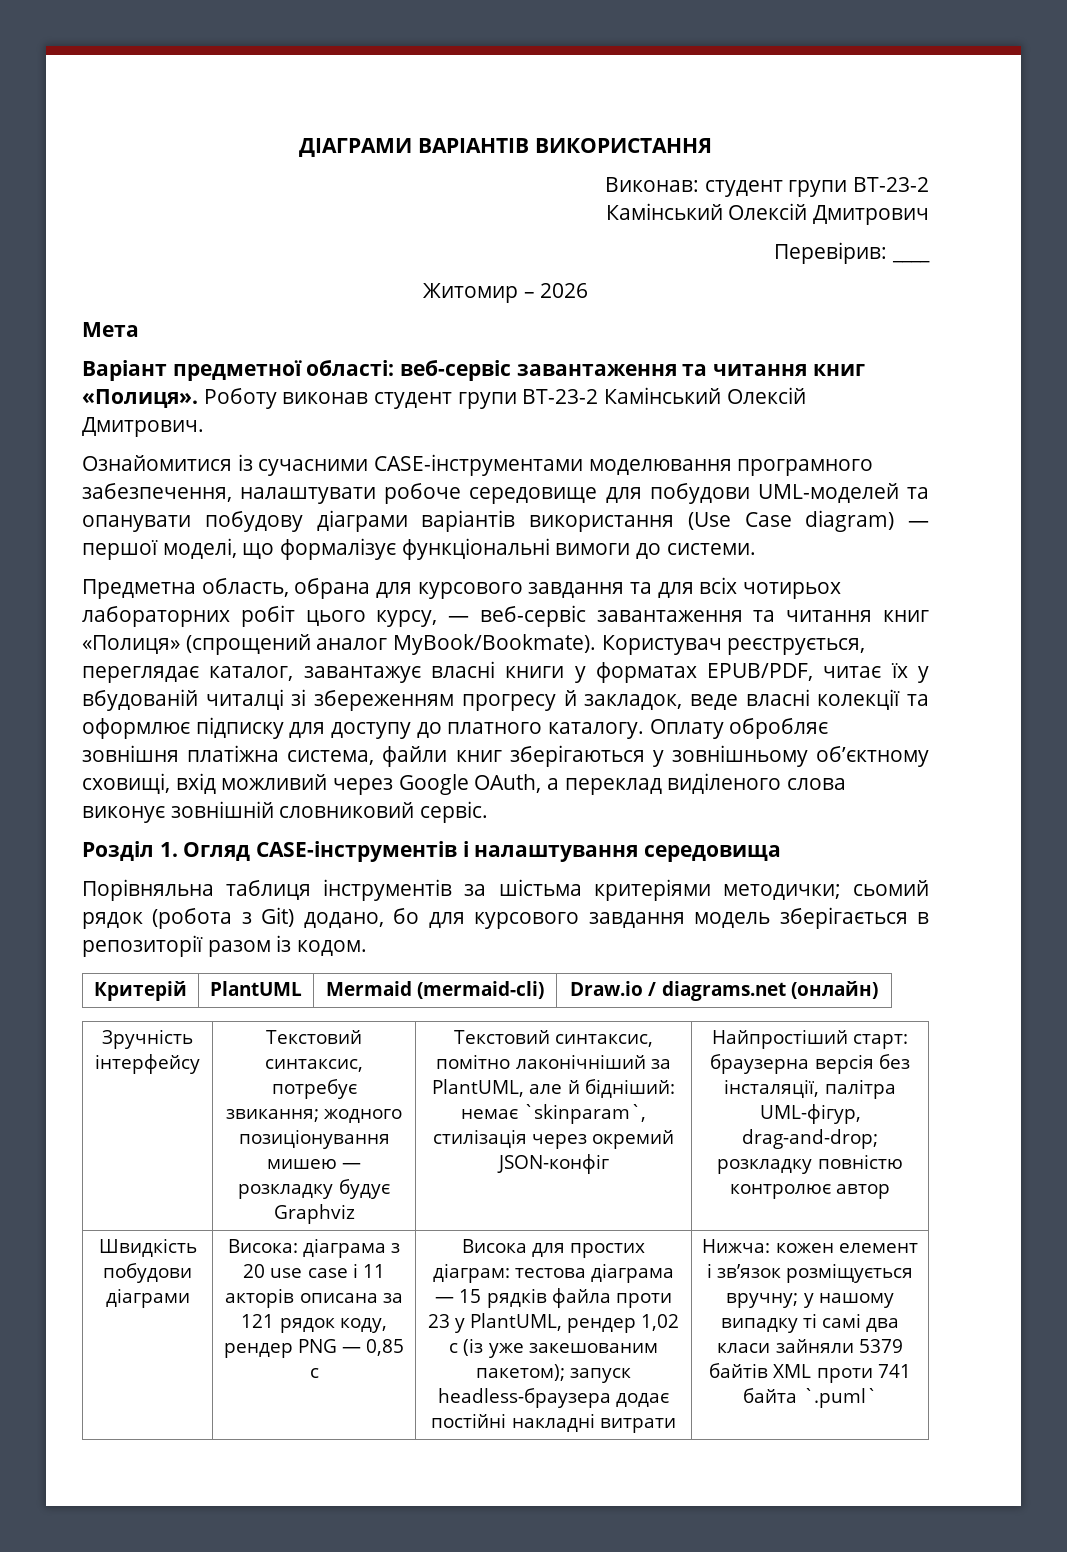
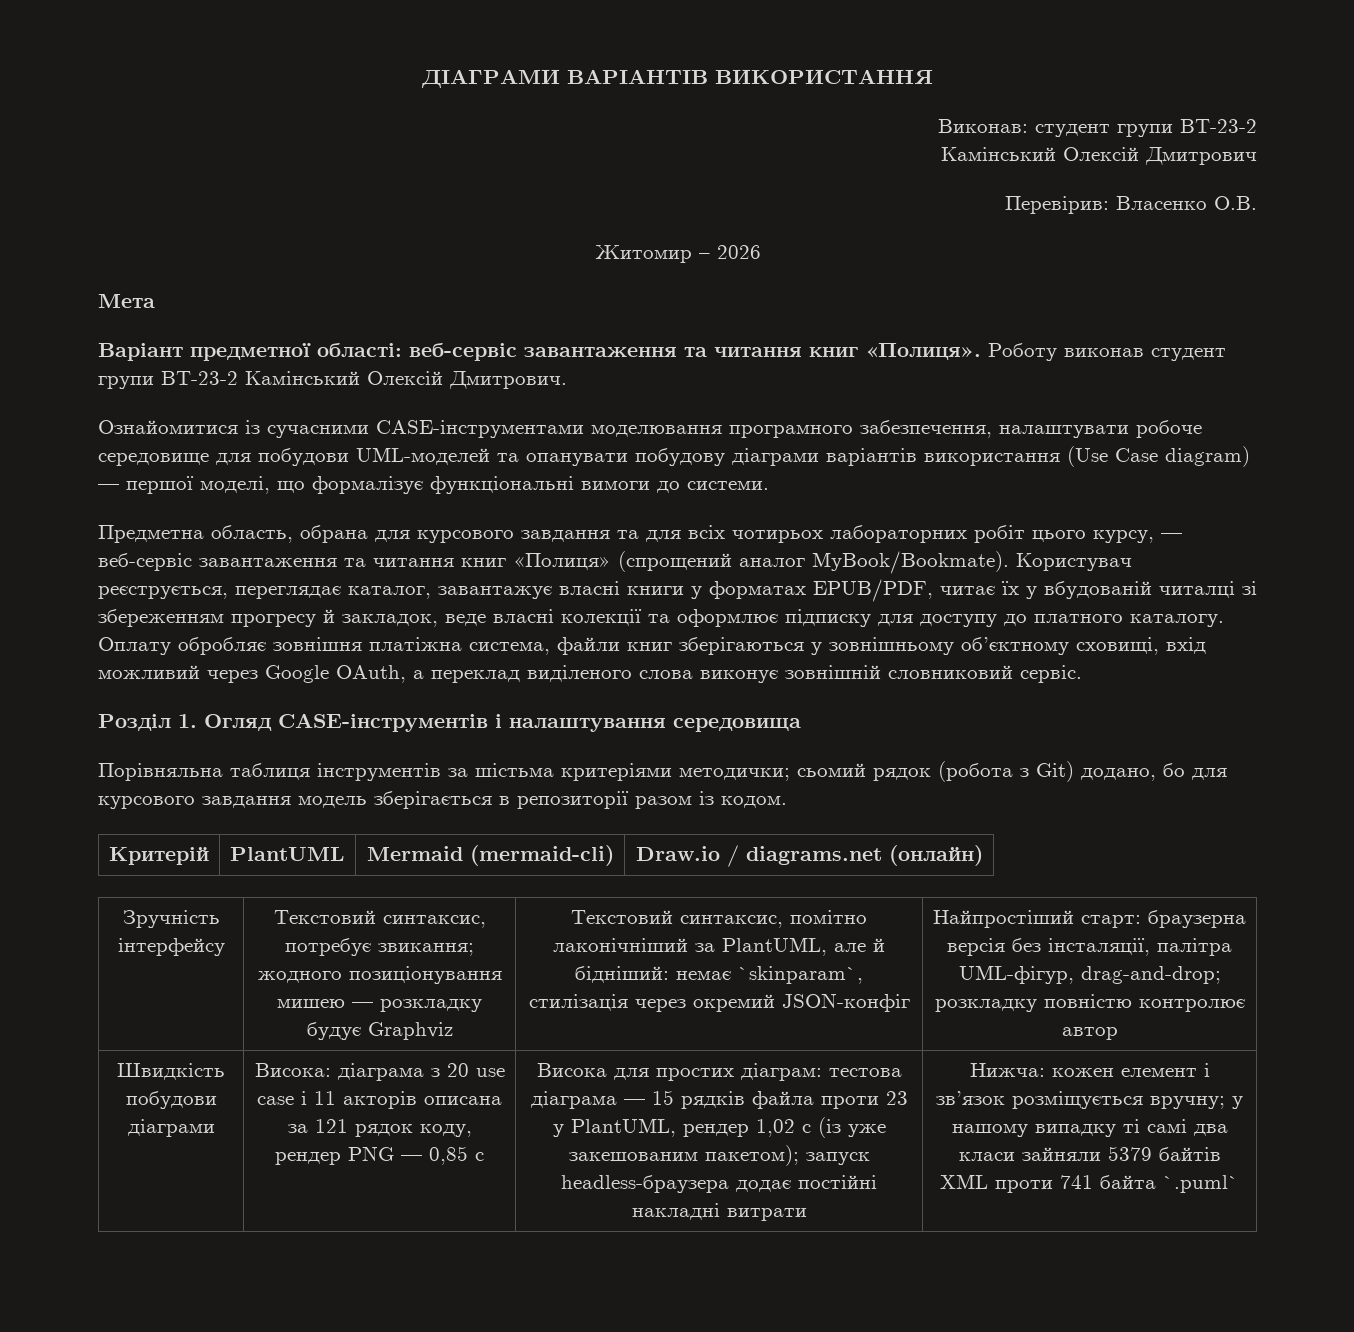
[891,259,930,263] ____ -> [1116,196,1257,210] Власенко О.В.

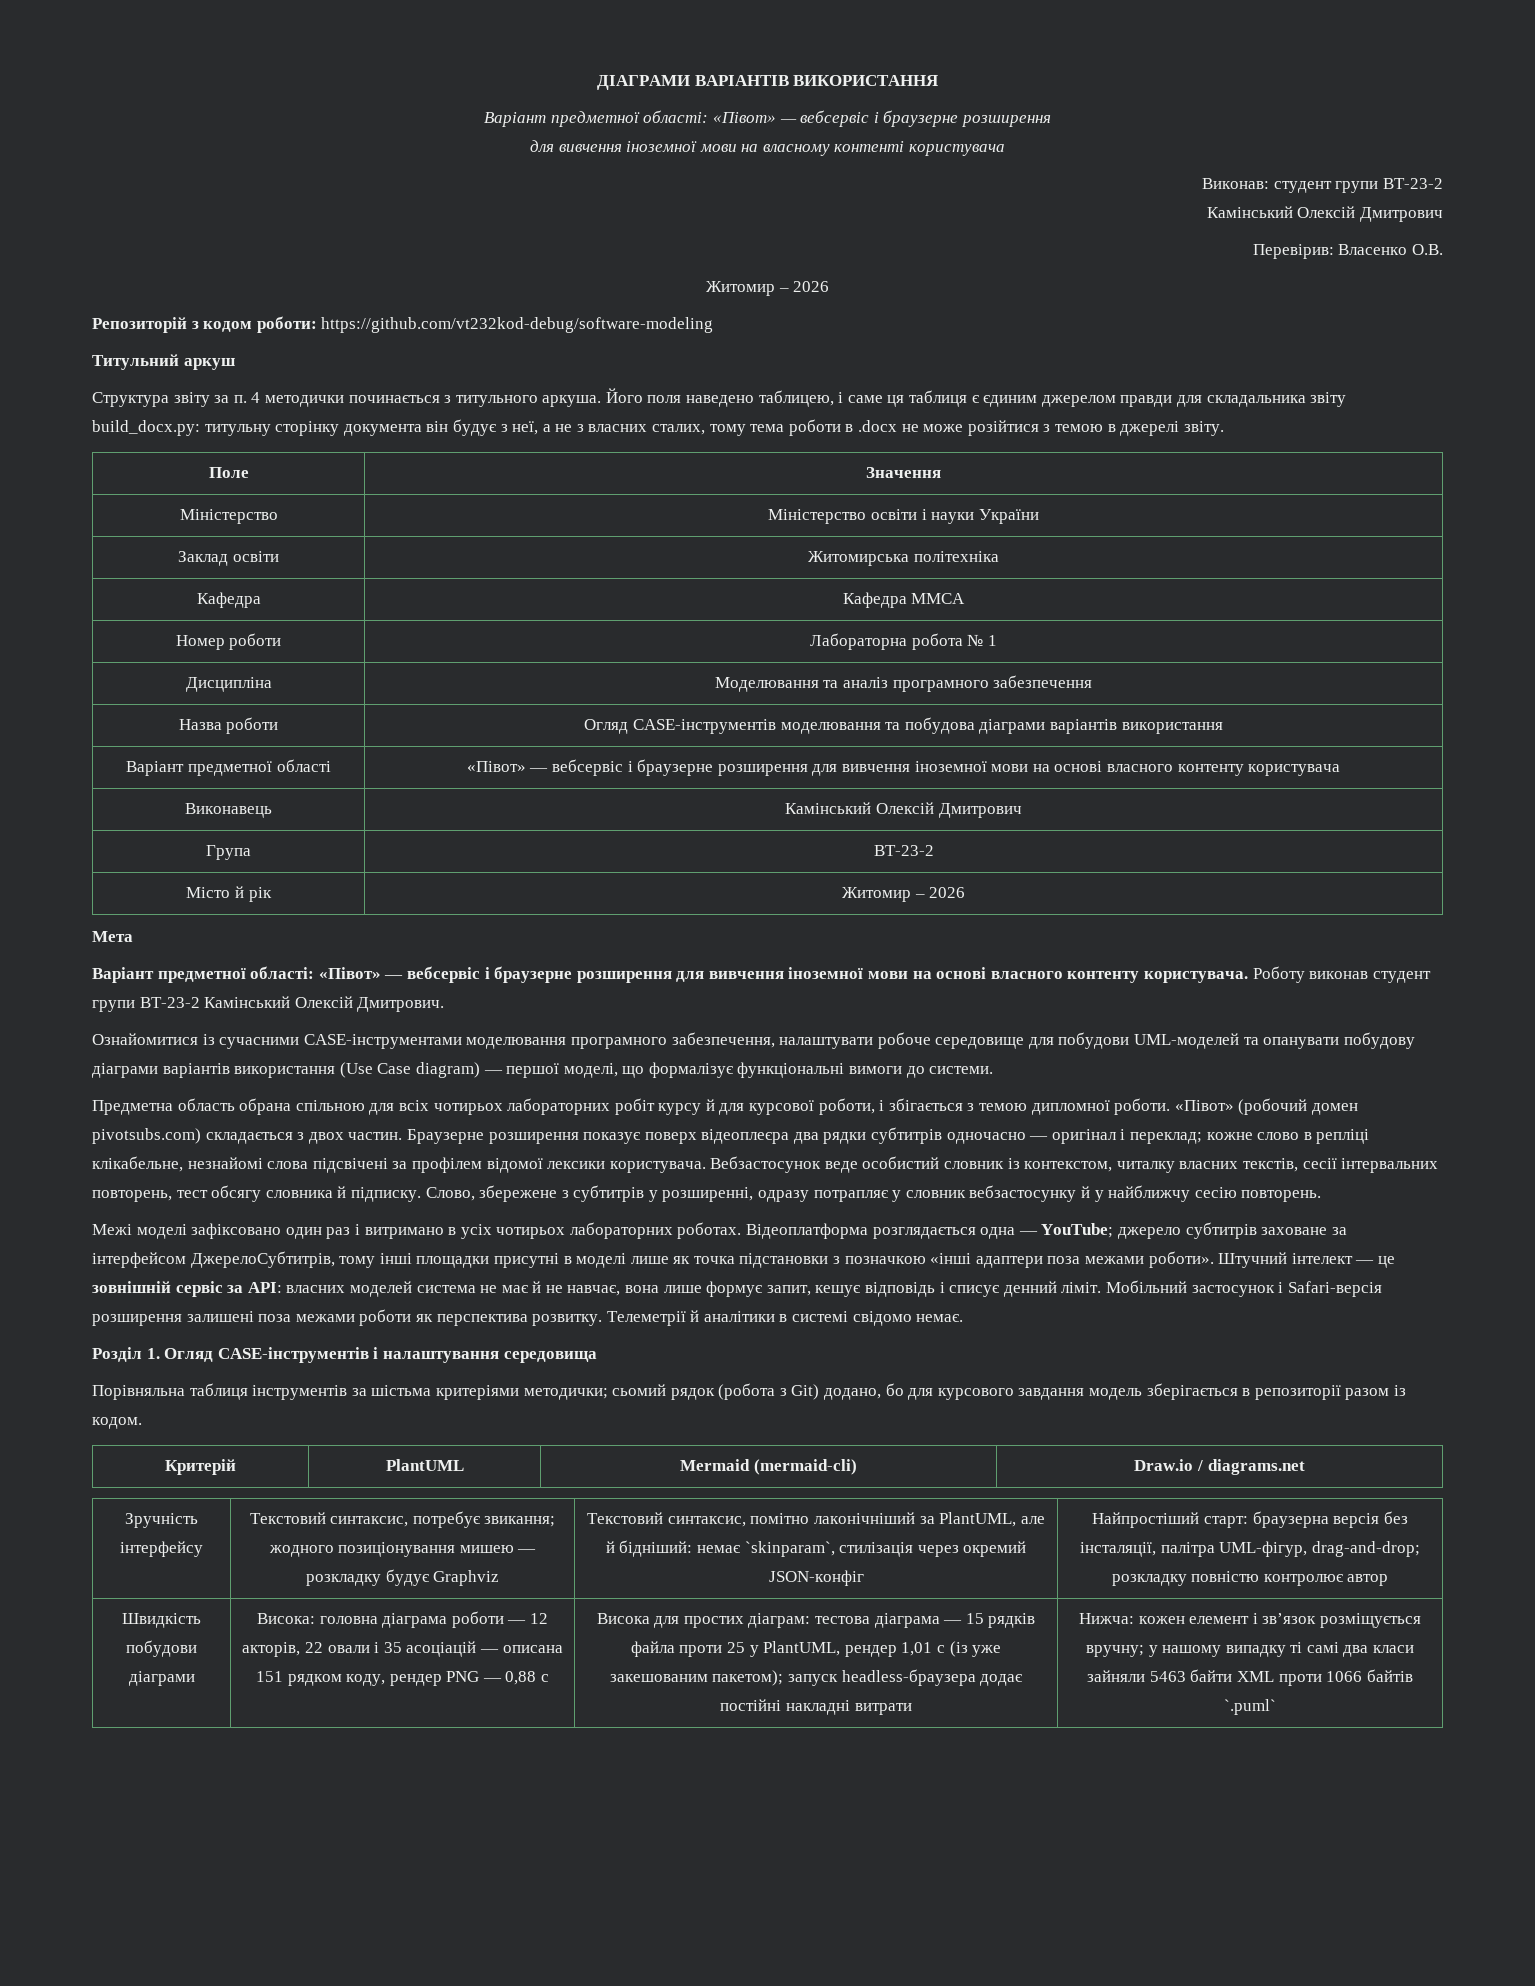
(933, 77) none -> [484,110,1051,127] [529,140,1006,156] // Варіант предметної області: «Півот» — вебсервіс і браузерне розширення // для вивчення іноземної мови на власному контенті користувача
[98,294,155,308] [98,343,981,361] Мета // Варіант предметної області: веб-сервіс завантаження та читання книг «Полиця». -> [92,316,714,333] [92,354,235,370] [92,388,1347,407] [92,419,1224,436] [208,467,249,478] [866,467,941,478] [179,509,278,524] [768,509,1039,524] [178,551,279,566] [808,551,999,566] [196,592,261,608] [842,592,966,608] [175,633,282,650] [810,633,997,650] [185,677,272,692] [714,675,1093,692] [178,717,279,734] [584,717,1223,734] [126,759,331,776] [466,759,1341,776] [185,803,272,818] [785,802,1022,818] [206,845,251,860] [873,845,934,856] [186,886,272,902] [841,887,966,902] [92,931,133,942] [92,966,1249,983] Репозиторій з кодом роботи: https://github.com/vt232kod-debug/software-modeling // Титульний аркуш // Структура звіту за п. 4 методички починається з титульного аркуша. Його поля наведено таблицею, і саме ця таблиця є єдиним джерелом правди для складальника звіту build_docx.py: титульну сторінку документа він будує з неї, а не з власних сталих, тому тема роботи в .docx не може розійтися з темою в джерелі звіту. // Поле | Значення // Міністерство | Міністерство освіти і науки України // Заклад освіти | Житомирська політехніка // Кафедра | Кафедра ММСА // Номер роботи | Лабораторна робота № 1 // Дисципліна | Моделювання та аналіз програмного забезпечення // Назва роботи | Огляд CASE-інструментів моделювання та побудова діаграми варіантів використання // Варіант предметної області | «Півот» — вебсервіс і браузерне розширення для вивчення іноземної мови на основі власного контенту користувача // Виконавець | Камінський Олексій Дмитрович // Група | ВТ-23-2 // Місто й рік | Житомир – 2026 // Мета // Варіант предметної області: «Півот» — вебсервіс і браузерне розширення для вивчення іноземної мови на основі власного контенту користувача.
[211,525,639,543] область, обрана для курсового завдання та -> [177,1098,365,1115] область обрана спільною
[1032,530,1182,543] [98,551,1132,574] [98,579,1257,602] [98,609,1224,627] [98,637,1206,655] [98,665,1082,683] цього курсу, — веб-сервіс завантаження та читання книг «Полиця» (спрощений аналог MyBook/Bookmate). Користувач реєструється, переглядає каталог, завантажує власні книги у форматах EPUB/PDF, читає їх у вбудованій читалці зі збереженням прогресу й закладок, веде власні колекції та оформлює підписку для доступу до платного каталогу. Оплату обробляє зовнішня платіжна система, файли книг зберігаються у зовнішньому обʼєктному сховищі, вхід можливий через Google OAuth, а переклад виділеного слова виконує зовнішній словниковий сервіс. -> [658,1098,1358,1115] [92,1127,1370,1144] [92,1156,1439,1173] [92,1185,1322,1202] [92,1222,1347,1239] [92,1251,1395,1268] [92,1280,1382,1297] [92,1309,964,1326] курсу й для курсової роботи, і збігається з темою дипломної роботи. «Півот» (робочий домен pivotsubs.com) складається з двох частин. Браузерне розширення показує поверх відеоплеєра два рядки субтитрів одночасно — оригінал і переклад; кожне слово в репліці клікабельне, незнайомі слова підсвічені за профілем відомої лексики користувача. Вебзастосунок веде особистий словник із контекстом, читалку власних текстів, сесії інтервальних повторень, тест обсягу словника й підписку. Слово, збережене з субтитрів у розширенні, одразу потрапляє у словник вебзастосунку й у найближчу сесію повторень. // Межі моделі зафіксовано один раз і витримано в усіх чотирьох лабораторних роботах. Відеоплатформа розглядається одна — YouTube; джерело субтитрів заховане за інтерфейсом ДжерелоСубтитрів, тому інші площадки присутні в моделі лише як точка підстановки з позначкою «інші адаптери поза межами роботи». Штучний інтелект — це зовнішній сервіс за API: власних моделей система не має й не навчає, вона лише формує запит, кешує відповідь і списує денний ліміт. Мобільний застосунок і Safari-версія розширення залишені поза межами роботи як перспектива розвитку. Телеметрії й аналітики в системі свідомо немає.
[888,845,983,866] (онлайн) -> (1305, 1467) none
[337,1063,505,1081] [257,1091,502,1109] [287,1119,413,1137] діаграма з 20 use case і 11 акторів описана за 121 рядок -> [319,1611,548,1628] [242,1641,563,1657] [255,1671,342,1686] головна діаграма роботи — 12 акторів, 22 овали і 35 асоціацій — описана 151 рядком
[429,1146,468,1165] 0,85 -> [505,1671,537,1685] 0,88
[885,1091,908,1105] 23 -> [727,1642,746,1653] 25
[755,1119,795,1137] 1,02 -> [901,1642,933,1656] 1,01
[1107,1146,1221,1161] [940,1174,1156,1193] 5379 байтів XML проти 741 байта -> [1149,1669,1413,1686] 5463 байти XML проти 1066 байтів

